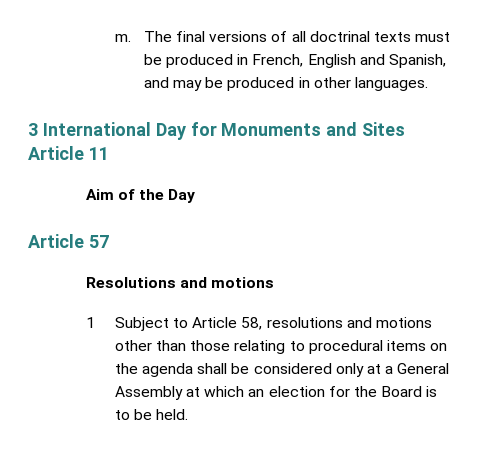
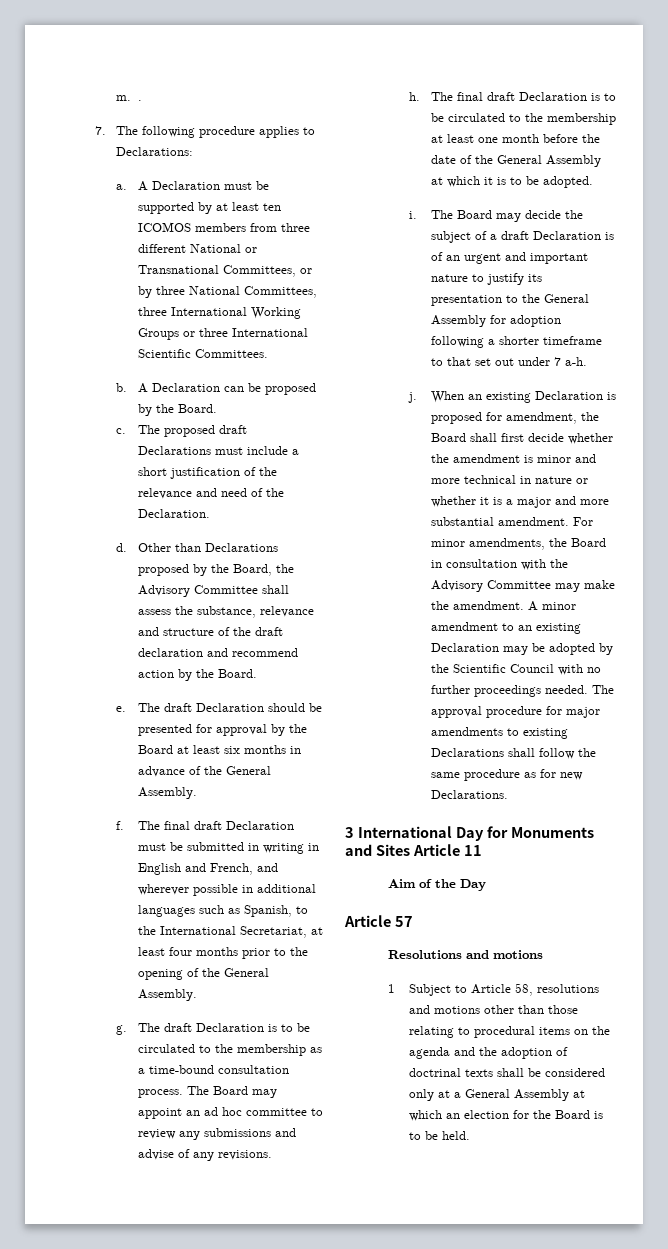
[143,31,451,42] [143,54,446,68] [143,77,428,91] The final versions of all doctrinal texts must be produced in French, English and Spanish, and may be produced in other languages. -> [137,100,142,101] [94,126,316,138] [116,147,194,156] [116,181,269,191] [137,202,281,214] [137,222,310,232] [137,244,257,253] [137,265,312,277] [137,286,317,298] [137,307,301,319] [137,328,308,340] [137,349,268,358] [116,383,316,395] [137,404,217,416] [116,425,247,437] [137,446,299,455] [137,467,277,479] [137,488,284,499] [137,509,210,518] [116,543,278,552] [137,564,294,576] [137,585,289,597] [137,606,314,618] [137,627,283,636] [137,648,298,657] [137,669,257,681] [116,703,322,712] [137,724,307,736] [137,745,301,754] [137,766,271,777] [137,787,197,799] [116,821,294,830] [137,842,319,854] [137,863,278,875] [137,884,316,896] [137,905,308,917] [137,926,323,938] [137,947,308,959] [137,968,269,980] [137,989,197,1001] [116,1023,310,1035] [137,1044,322,1056] [137,1065,289,1074] [137,1086,277,1098] [137,1107,323,1119] [137,1128,296,1140] [137,1149,272,1161] [409,92,616,101] [430,113,616,125] [430,134,600,143] [430,155,601,167] [430,176,593,188] [409,210,583,222] [430,231,614,243] [430,252,588,264] [430,273,542,285] [430,294,589,306] [430,315,561,327] [430,336,602,348] [430,357,587,366] [408,391,616,403] [430,412,599,424] [430,433,613,444] [430,454,596,463] [430,475,588,484] [430,496,609,508] [430,517,593,526] [430,538,606,550] [430,559,568,570] [430,580,615,592] [430,601,576,611] [430,622,581,634] [430,643,613,655] [430,664,601,675] [430,685,614,697] [430,706,600,718] [430,727,568,739] [430,748,596,759] [430,769,583,781] [430,790,508,799] . // 7. The following procedure applies to Declarations: // a. A Declaration must be supported by at least ten ICOMOS members from three different National or Transnational Committees, or by three National Committees, three International Working Groups or three International Scientific Committees. // b. A Declaration can be proposed by the Board. // c. The proposed draft Declarations must include a short justification of the relevance and need of the Declaration. // d. Other than Declarations proposed by the Board, the Advisory Committee shall assess the substance, relevance and structure of the draft declaration and recommend action by the Board. // e. The draft Declaration should be presented for approval by the Board at least six months in advance of the General Assembly. // f. The final draft Declaration must be submitted in writing in English and French, and wherever possible in additional languages such as Spanish, to the International Secretariat, at least four months prior to the opening of the General Assembly. // g. The draft Declaration is to be circulated to the membership as a time-bound consultation process. The Board may appoint an ad hoc committee to review any submissions and advise of any revisions. // h. The final draft Declaration is to be circulated to the membership at least one month before the date of the General Assembly at which it is to be adopted. // i. The Board may decide the subject of a draft Declaration is of an urgent and important nature to justify its presentation to the General Assembly for adoption following a shorter timeframe to that set out under 7 a-h. // j. When an existing Declaration is proposed for amendment, the Board shall first decide whether the amendment is minor and more technical in nature or whether it is a major and more substantial amendment. For minor amendments, the Board in consultation with the Advisory Committee may make the amendment. A minor amendment to an existing Declaration may be adopted by the Scientific Council with no further proceedings needed. The approval procedure for major amendments to existing Declarations shall follow the same procedure as for new Declarations.
(194, 370) none -> [454,1047,569,1059] [409,1068,494,1077] and the adoption of doctrinal texts

